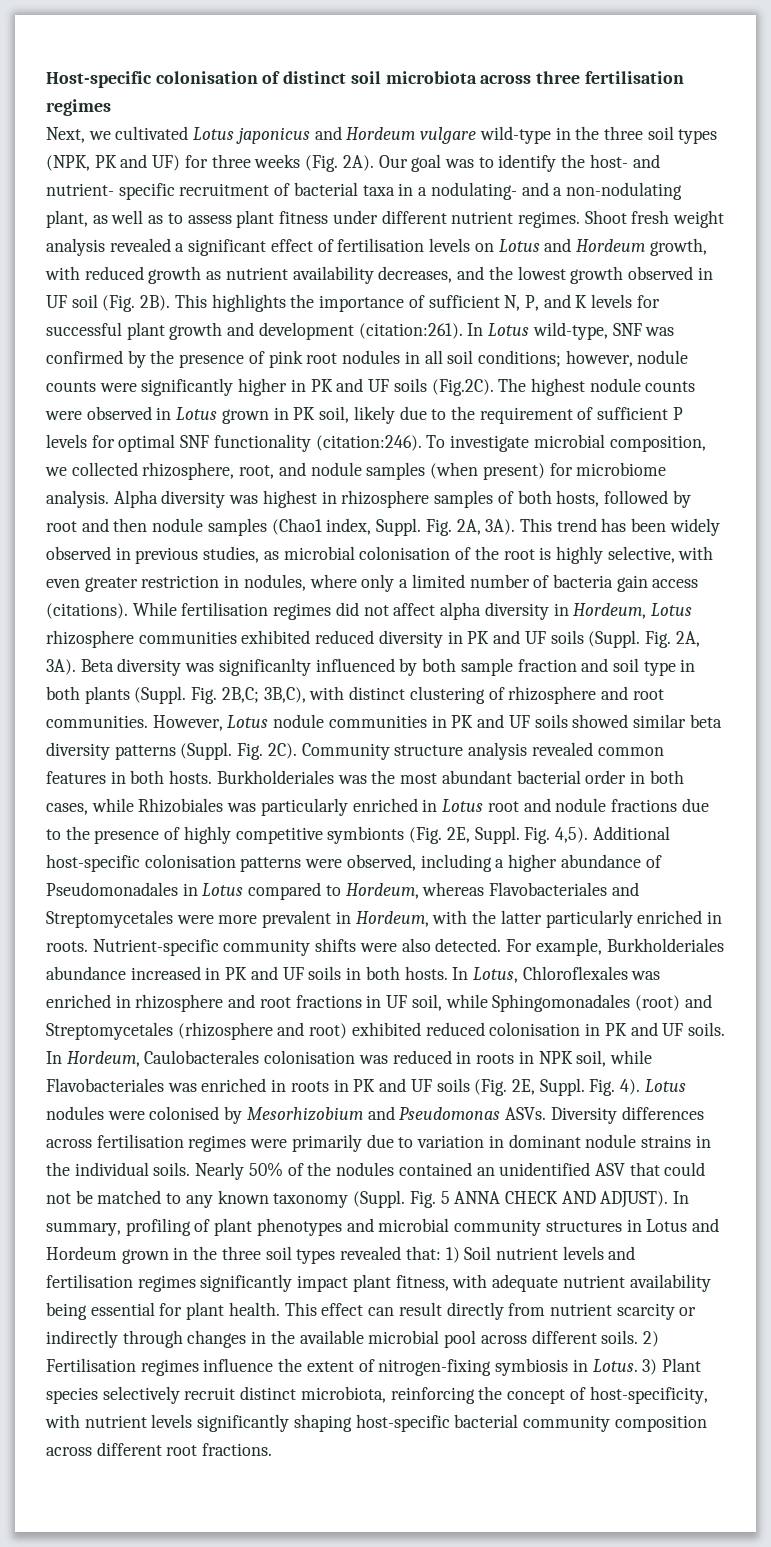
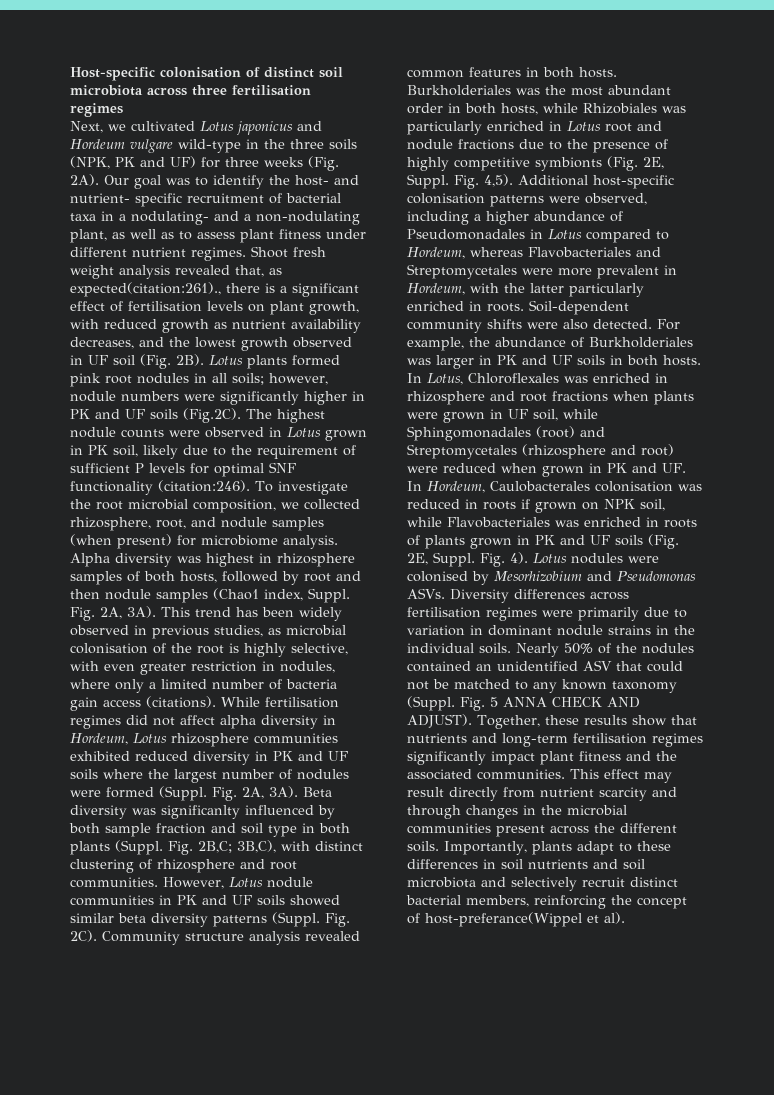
[647,126,718,144] soil types -> [329,139,357,150] soils
(171, 245) none -> [235,265,282,277] [70,282,275,297] that, as expected(citation:261)., there is
[498,238,645,252] Lotus and Hordeum -> [270,301,304,315] plant
[174,294,660,312] [46,322,675,340] [46,350,265,368] This highlights the importance of sufficient N, P, and K levels for successful plant growth and development (citation:261). In Lotus wild-type, SNF was confirmed by the presence of -> [209,355,340,369] Lotus plants formed
[447,350,561,367] soil conditions; -> [232,373,264,385] soils;
[46,381,96,392] counts -> [121,391,179,401] numbers
(530, 443) none -> [70,499,123,510] the root
(584, 637) none -> [103,769,349,783] [70,787,154,798] where the largest number of nodules were formed
[516,770,581,784] bacterial -> (671, 90) none
[46,803,88,815] cases, -> [501,103,538,115] hosts,
[92,939,219,956] Nutrient-specific -> [529,300,629,315] Soil-dependent
[606,938,724,952] [46,966,201,980] Burkholderiales abundance increased -> [469,337,693,348] [407,355,474,369] the abundance of Burkholderiales was larger
(362, 1001) none -> [613,391,694,405] [407,412,485,423] when plants were grown
[351,1022,725,1036] exhibited reduced colonisation in PK and UF soils. -> [407,463,686,477] were reduced when grown in PK and UF.
[518,1051,534,1064] in -> [521,499,599,513] if grown on
(329, 1086) none -> [407,535,512,549] of plants grown
[673,1191,690,1204] [46,1218,719,1236] [46,1246,636,1264] In summary, profiling of plant phenotypes and microbial community structures in Lotus and Hordeum grown in the three soil types revealed that: 1) Soil nutrient levels and -> [477,715,697,729] [407,733,568,747] Together, these results show that nutrients and long-term
[395,1274,711,1292] [46,1302,280,1320] fitness, with adequate nutrient availability being essential for plant health. -> [579,751,677,761] [407,769,565,780] fitness and the associated communities.
[368,1307,395,1316] can -> [644,772,672,783] may
[679,1307,697,1316] [46,1330,118,1348] or indirectly -> [652,787,677,797] and
[299,1330,659,1348] [46,1358,701,1376] [46,1387,98,1404] available microbial pool across different soils. 2) Fertilisation regimes influence the extent of nitrogen-fixing symbiosis in Lotus. 3) Plant species -> [567,805,627,816] [407,823,677,837] [407,841,671,855] [407,859,645,870] [407,877,506,888] microbial communities present across the different soils. Importantly, plants adapt to these differences in soil nutrients and soil microbiota and
[300,1386,386,1403] microbiota, -> [406,895,529,907] bacterial members,
[589,1386,708,1404] [45,1414,707,1432] [46,1442,273,1456] host-specificity, with nutrient levels significantly shaping host-specific bacterial community composition across different root fractions. -> [425,912,625,927] host-preferance(Wippel et al).

